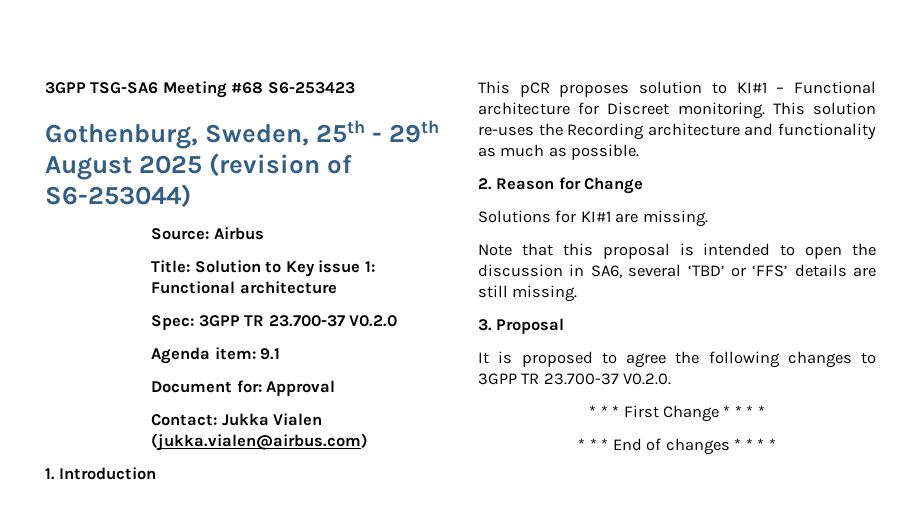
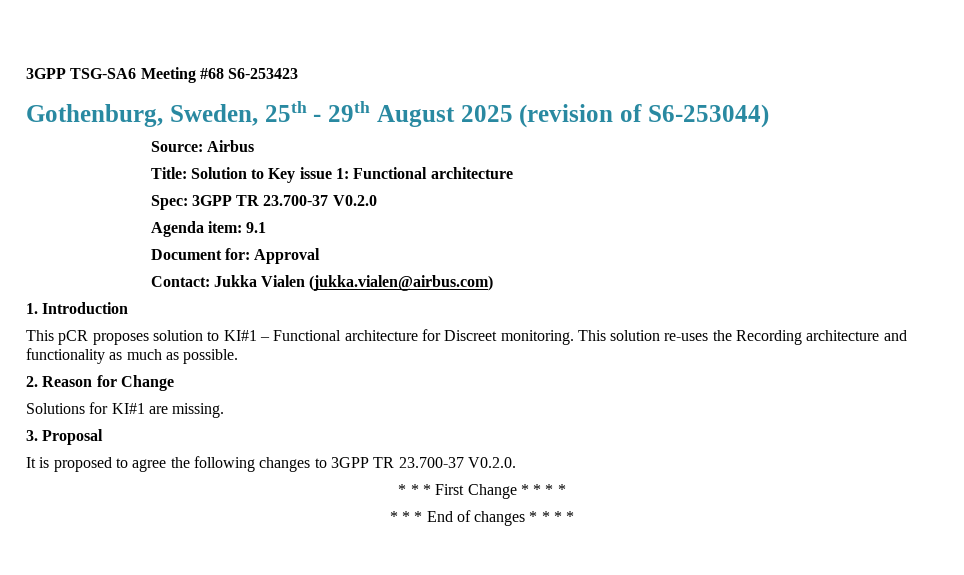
[478,243,876,259] [478,264,876,278] [478,285,578,302] // Note that this proposal is intended to open the discussion in SA6, several ‘TBD’ or ‘FFS’ details are still missing. -> (225, 410) none

